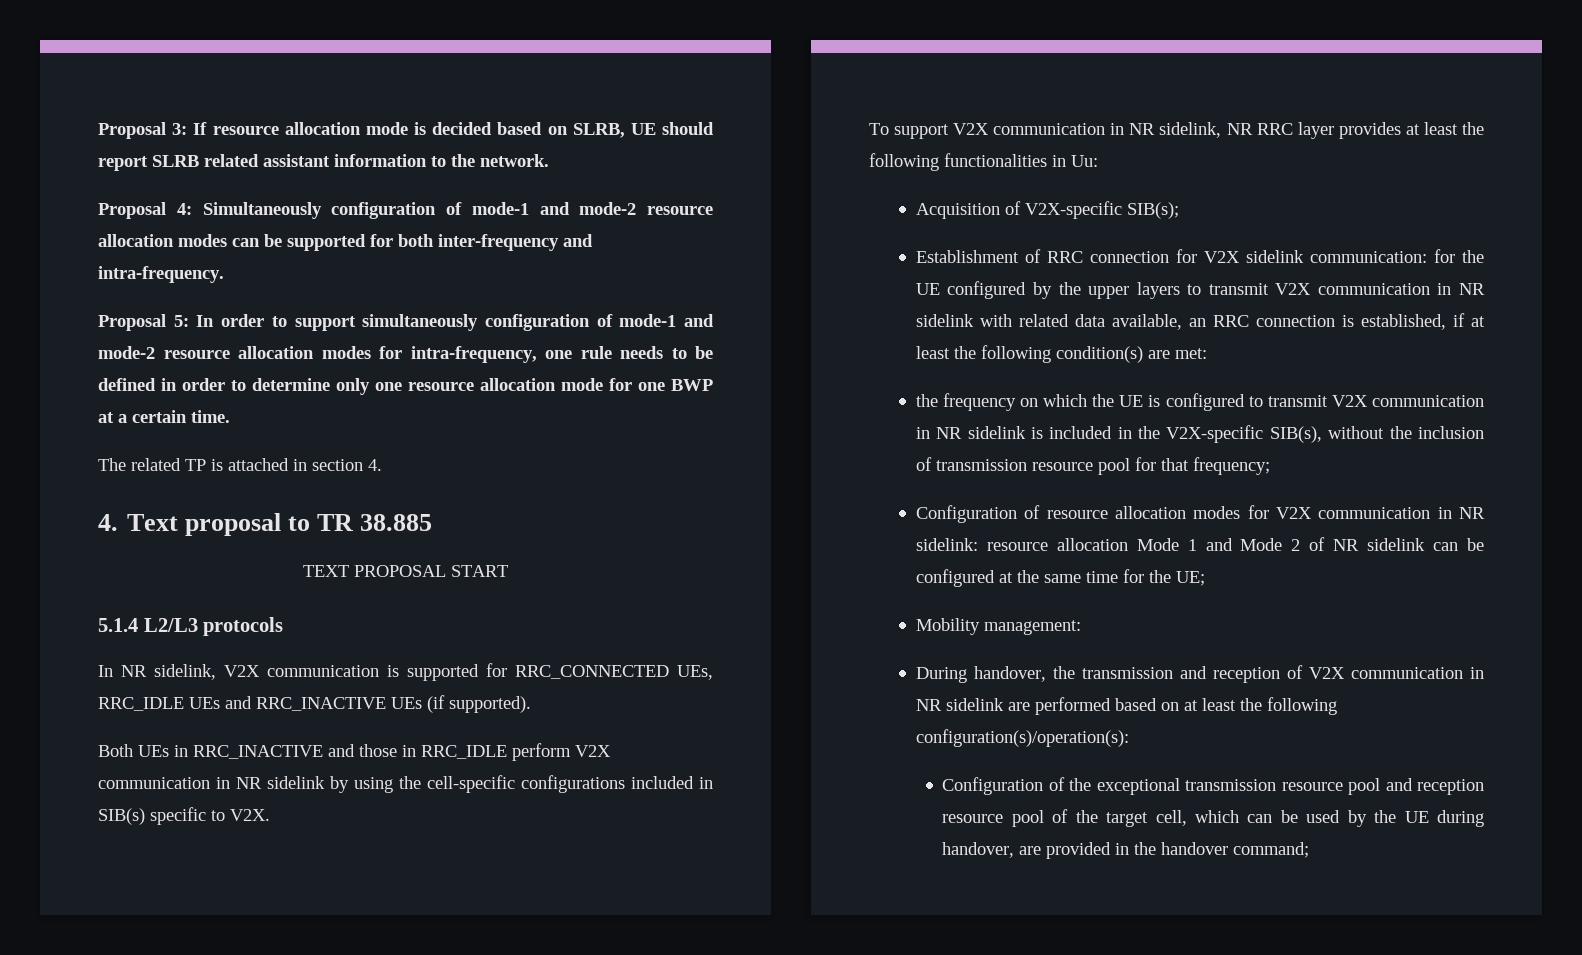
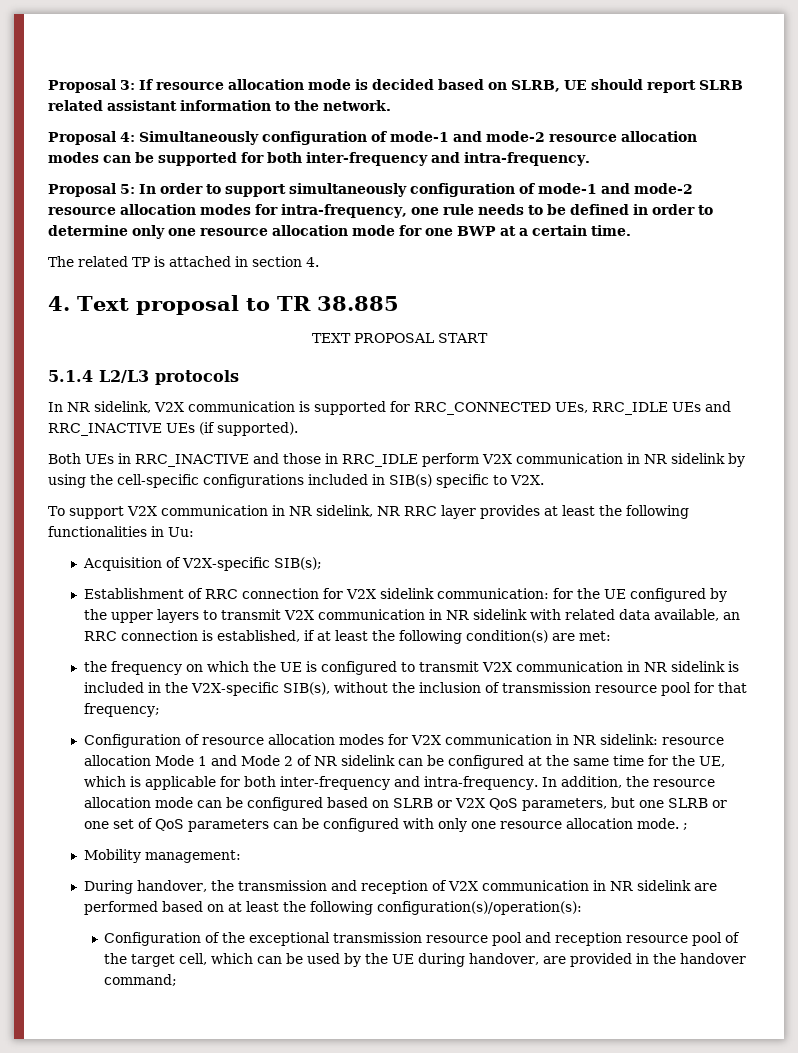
[1175,571,1205,586] UE; -> [698,756,725,767] [83,776,715,790] [83,797,727,811] [83,818,688,832] UE, which is applicable for both inter-frequency and intra-frequency. In addition, the resource allocation mode can be configured based on SLRB or V2X QoS parameters, but one SLRB or one set of QoS parameters can be configured with only one resource allocation mode. ;

